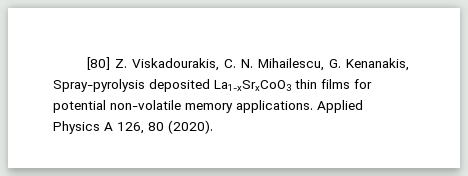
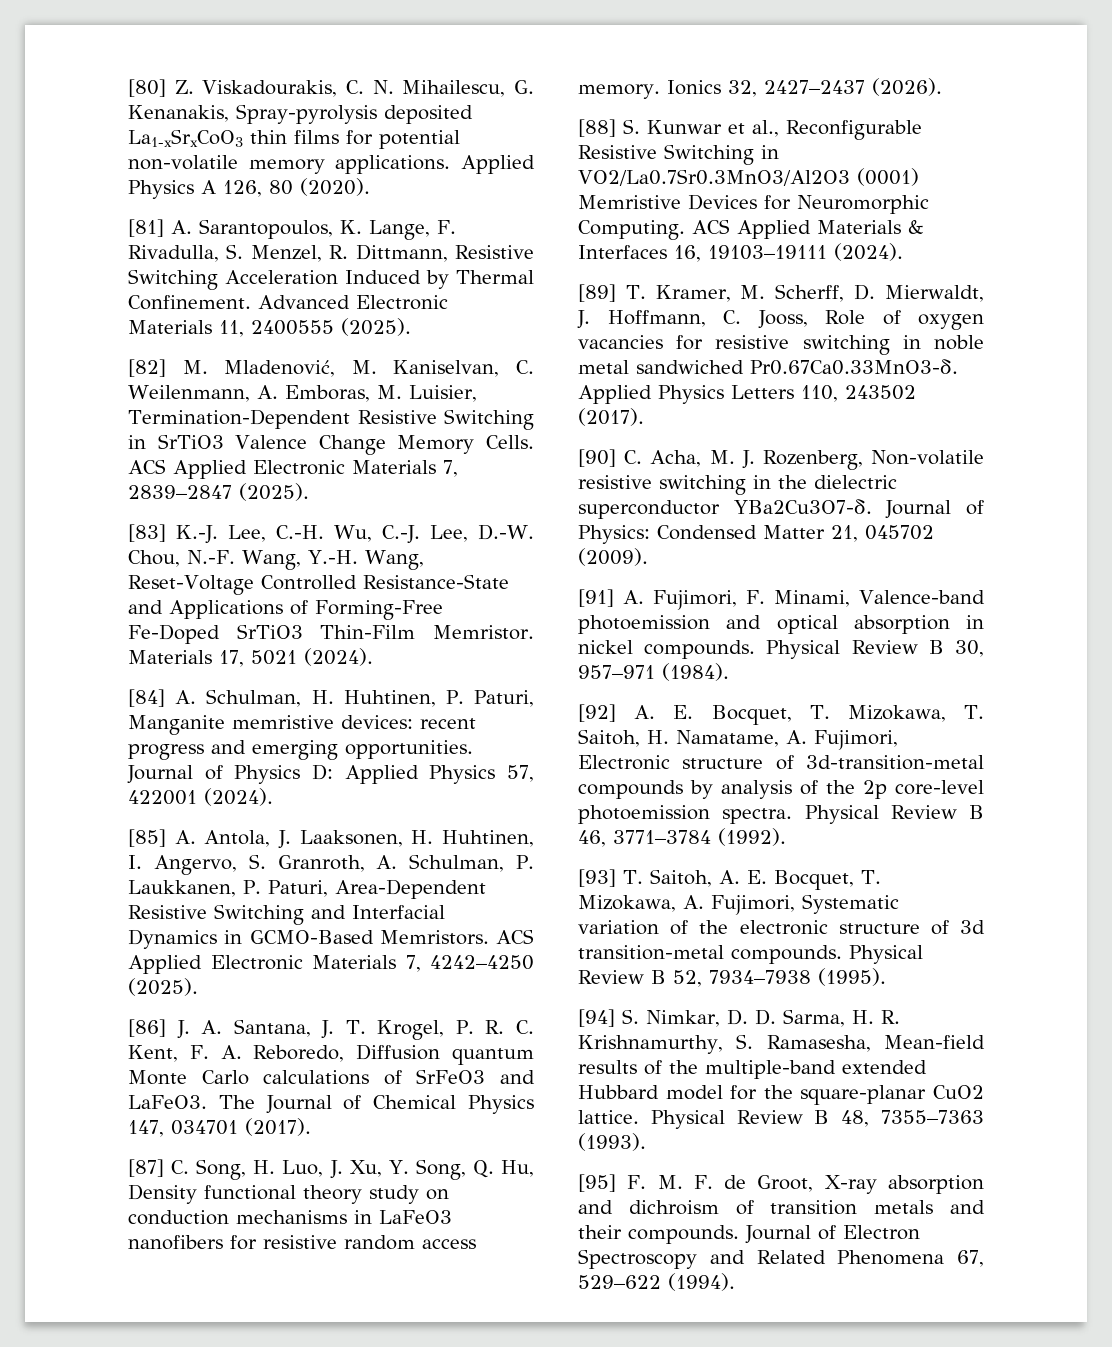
(213, 127) none -> [128,219,456,240] [128,244,534,262] [128,269,534,290] [128,295,448,310] [128,318,411,337] [128,359,534,377] [128,385,477,402] [128,409,534,430] [128,434,534,455] [128,459,458,479] [128,483,309,501] [128,524,535,544] [128,550,424,570] [128,574,509,595] [128,600,443,620] [128,624,535,644] [128,648,373,667] [128,689,535,707] [128,715,476,735] [128,740,473,760] [127,764,534,784] [128,788,273,806] [128,829,534,849] [128,854,535,875] [128,879,486,899] [128,904,445,925] [128,929,534,949] [128,955,534,974] [128,978,198,996] [128,1019,534,1040] [128,1044,534,1065] [128,1069,535,1085] [128,1095,534,1114] [128,1118,311,1137] [128,1159,534,1180] [128,1184,449,1204] [128,1210,452,1225] [128,1235,476,1250] [578,78,942,99] [578,119,922,140] [578,144,779,165] [578,168,919,186] [578,194,929,214] [578,219,923,240] [578,243,903,262] [578,284,984,302] [577,310,984,330] [578,335,984,355] [578,359,958,375] [578,385,916,404] [578,408,644,426] [578,449,984,470] [578,475,897,495] [578,499,984,519] [578,525,934,544] [578,548,648,566] [578,589,986,610] [578,615,984,634] [578,640,984,659] [578,663,729,681] [578,704,985,725] [578,729,898,750] [578,755,984,770] [578,780,984,799] [578,805,984,824] [578,828,786,847] [578,869,881,890] [578,894,899,915] [578,920,985,935] [578,945,923,964] [578,968,886,987] [578,1009,900,1027] [578,1034,985,1054] [578,1060,927,1079] [578,1085,984,1105] [578,1110,984,1129] [578,1133,646,1151] [578,1174,984,1194] [578,1200,985,1215] [578,1225,920,1244] [578,1249,984,1269] [578,1273,735,1291] // [81] A. Sarantopoulos, K. Lange, F. Rivadulla, S. Menzel, R. Dittmann, Resistive Switching Acceleration Induced by Thermal Confinement. Advanced Electronic Materials 11, 2400555 (2025). // [82] M. Mladenović, M. Kaniselvan, C. Weilenmann, A. Emboras, M. Luisier, Termination-Dependent Resistive Switching in SrTiO3 Valence Change Memory Cells. ACS Applied Electronic Materials 7, 2839–2847 (2025). // [83] K.-J. Lee, C.-H. Wu, C.-J. Lee, D.-W. Chou, N.-F. Wang, Y.-H. Wang, Reset-Voltage Controlled Resistance-State and Applications of Forming-Free Fe-Doped SrTiO3 Thin-Film Memristor. Materials 17, 5021 (2024). // [84] A. Schulman, H. Huhtinen, P. Paturi, Manganite memristive devices: recent progress and emerging opportunities. Journal of Physics D: Applied Physics 57, 422001 (2024). // [85] A. Antola, J. Laaksonen, H. Huhtinen, I. Angervo, S. Granroth, A. Schulman, P. Laukkanen, P. Paturi, Area-Dependent Resistive Switching and Interfacial Dynamics in GCMO-Based Memristors. ACS Applied Electronic Materials 7, 4242–4250 (2025). // [86] J. A. Santana, J. T. Krogel, P. R. C. Kent, F. A. Reboredo, Diffusion quantum Monte Carlo calculations of SrFeO3 and LaFeO3. The Journal of Chemical Physics 147, 034701 (2017). // [87] C. Song, H. Luo, J. Xu, Y. Song, Q. Hu, Density functional theory study on conduction mechanisms in LaFeO3 nanofibers for resistive random access memory. Ionics 32, 2427–2437 (2026). // [88] S. Kunwar et al., Reconfigurable Resistive Switching in VO2/La0.7Sr0.3MnO3/Al2O3 (0001) Memristive Devices for Neuromorphic Computing. ACS Applied Materials & Interfaces 16, 19103–19111 (2024). // [89] T. Kramer, M. Scherff, D. Mierwaldt, J. Hoffmann, C. Jooss, Role of oxygen vacancies for resistive switching in noble metal sandwiched Pr0.67Ca0.33MnO3-δ. Applied Physics Letters 110, 243502 (2017). // [90] C. Acha, M. J. Rozenberg, Non-volatile resistive switching in the dielectric superconductor YBa2Cu3O7-δ. Journal of Physics: Condensed Matter 21, 045702 (2009). // [91] A. Fujimori, F. Minami, Valence-band photoemission and optical absorption in nickel compounds. Physical Review B 30, 957–971 (1984). // [92] A. E. Bocquet, T. Mizokawa, T. Saitoh, H. Namatame, A. Fujimori, Electronic structure of 3d-transition-metal compounds by analysis of the 2p core-level photoemission spectra. Physical Review B 46, 3771–3784 (1992). // [93] T. Saitoh, A. E. Bocquet, T. Mizokawa, A. Fujimori, Systematic variation of the electronic structure of 3d transition-metal compounds. Physical Review B 52, 7934–7938 (1995). // [94] S. Nimkar, D. D. Sarma, H. R. Krishnamurthy, S. Ramasesha, Mean-field results of the multiple-band extended Hubbard model for the square-planar CuO2 lattice. Physical Review B 48, 7355–7363 (1993). // [95] F. M. F. de Groot, X-ray absorption and dichroism of transition metals and their compounds. Journal of Electron Spectroscopy and Related Phenomena 67, 529–622 (1994).

